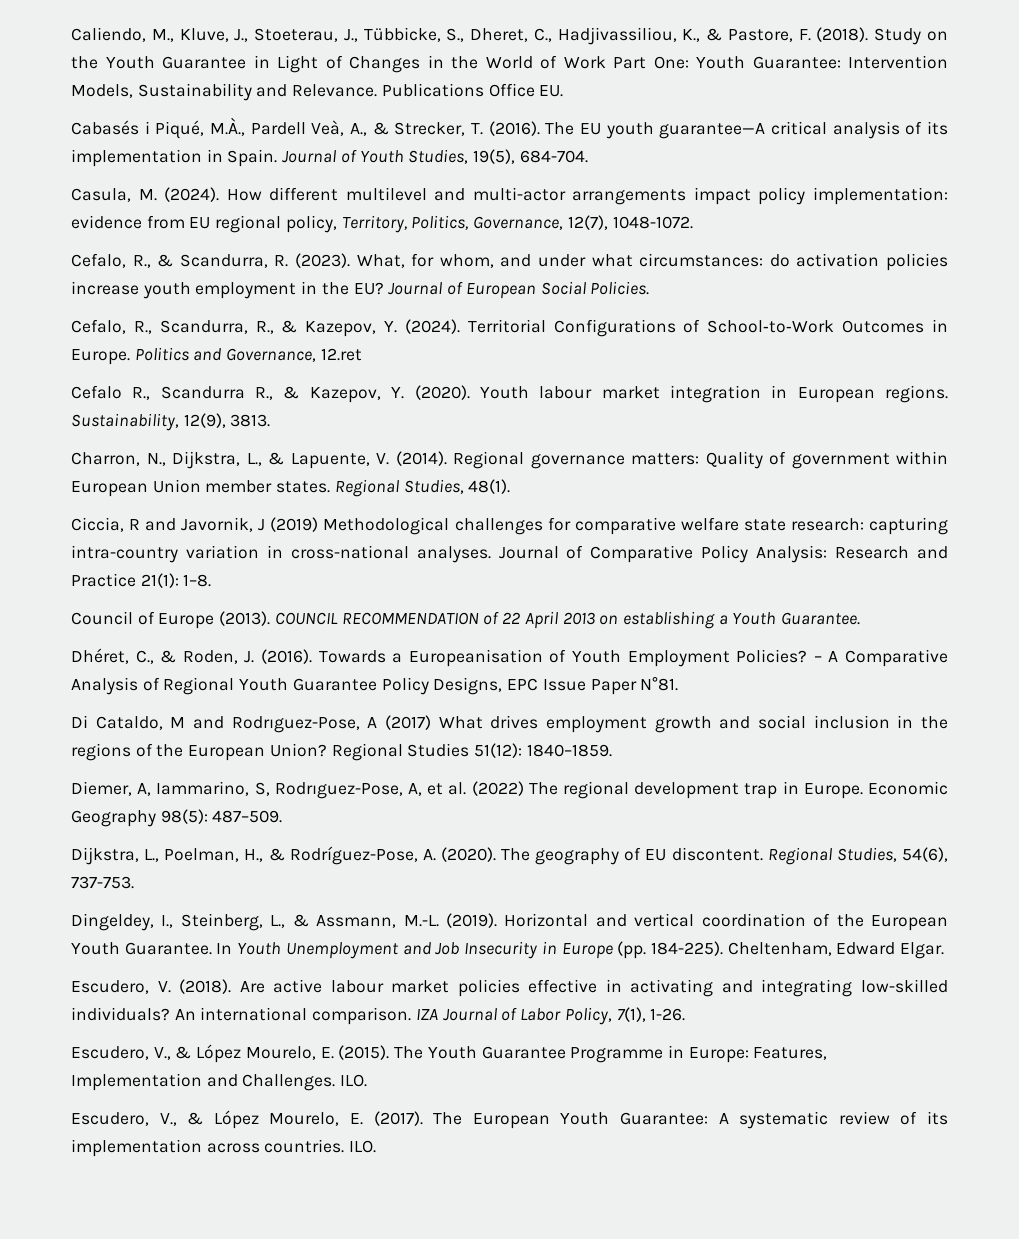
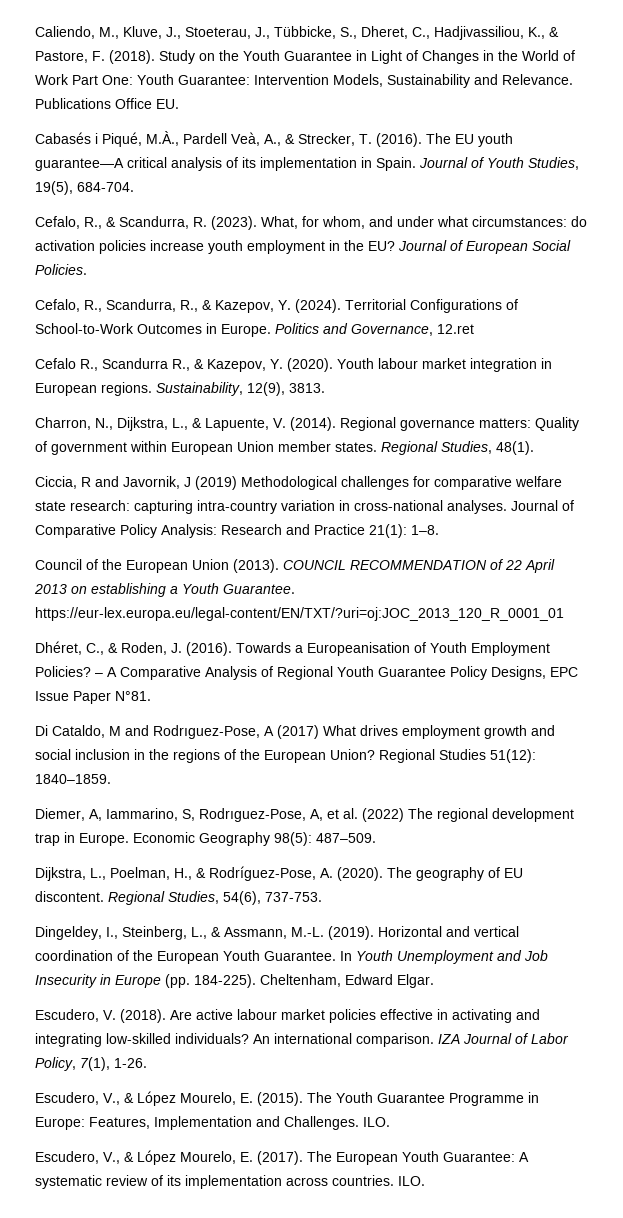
[71,187,948,205] [71,215,693,233] // Casula, M. (2024). How different multilevel and multi-actor arrangements impact policy implementation: evidence from EU regional policy, Territory, Politics, Governance, 12(7), 1048-1072. -> (134, 187) none
[158,613,215,629] Europe -> [102,559,229,573] the European Union
(861, 618) none -> [35,607,564,621] https://eur-lex.europa.eu/legal-content/EN/TXT/?uri=oj:JOC_2013_120_R_0001_01

